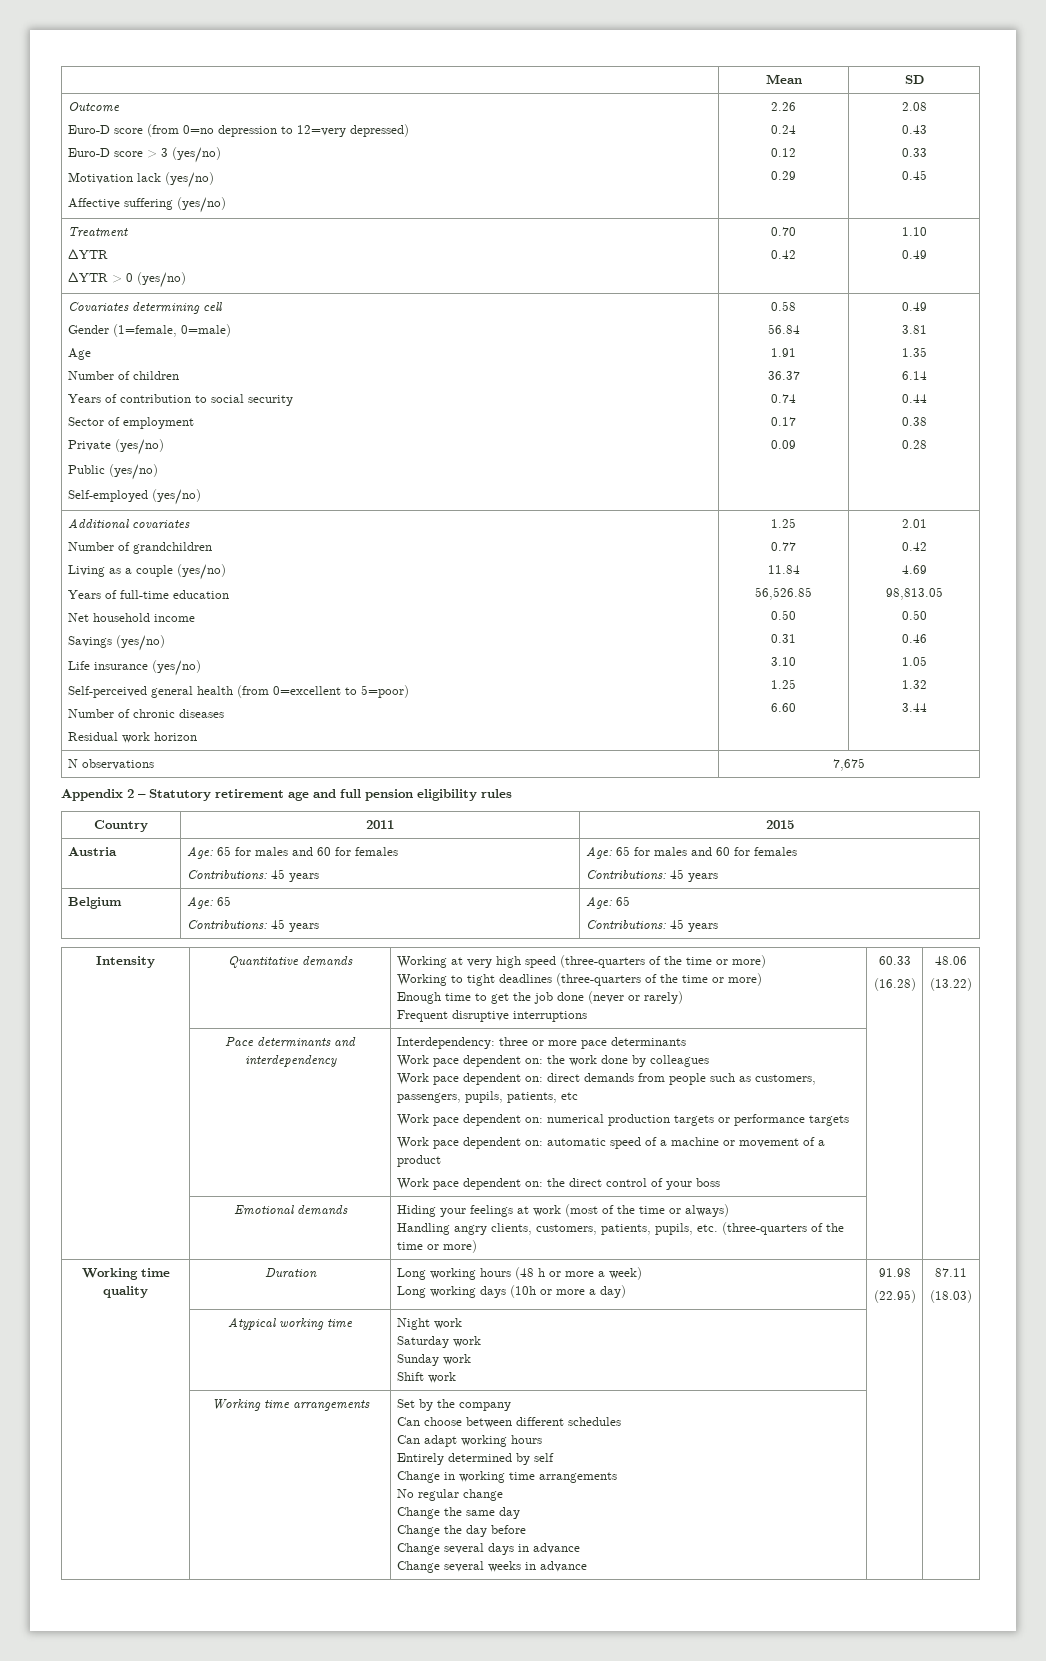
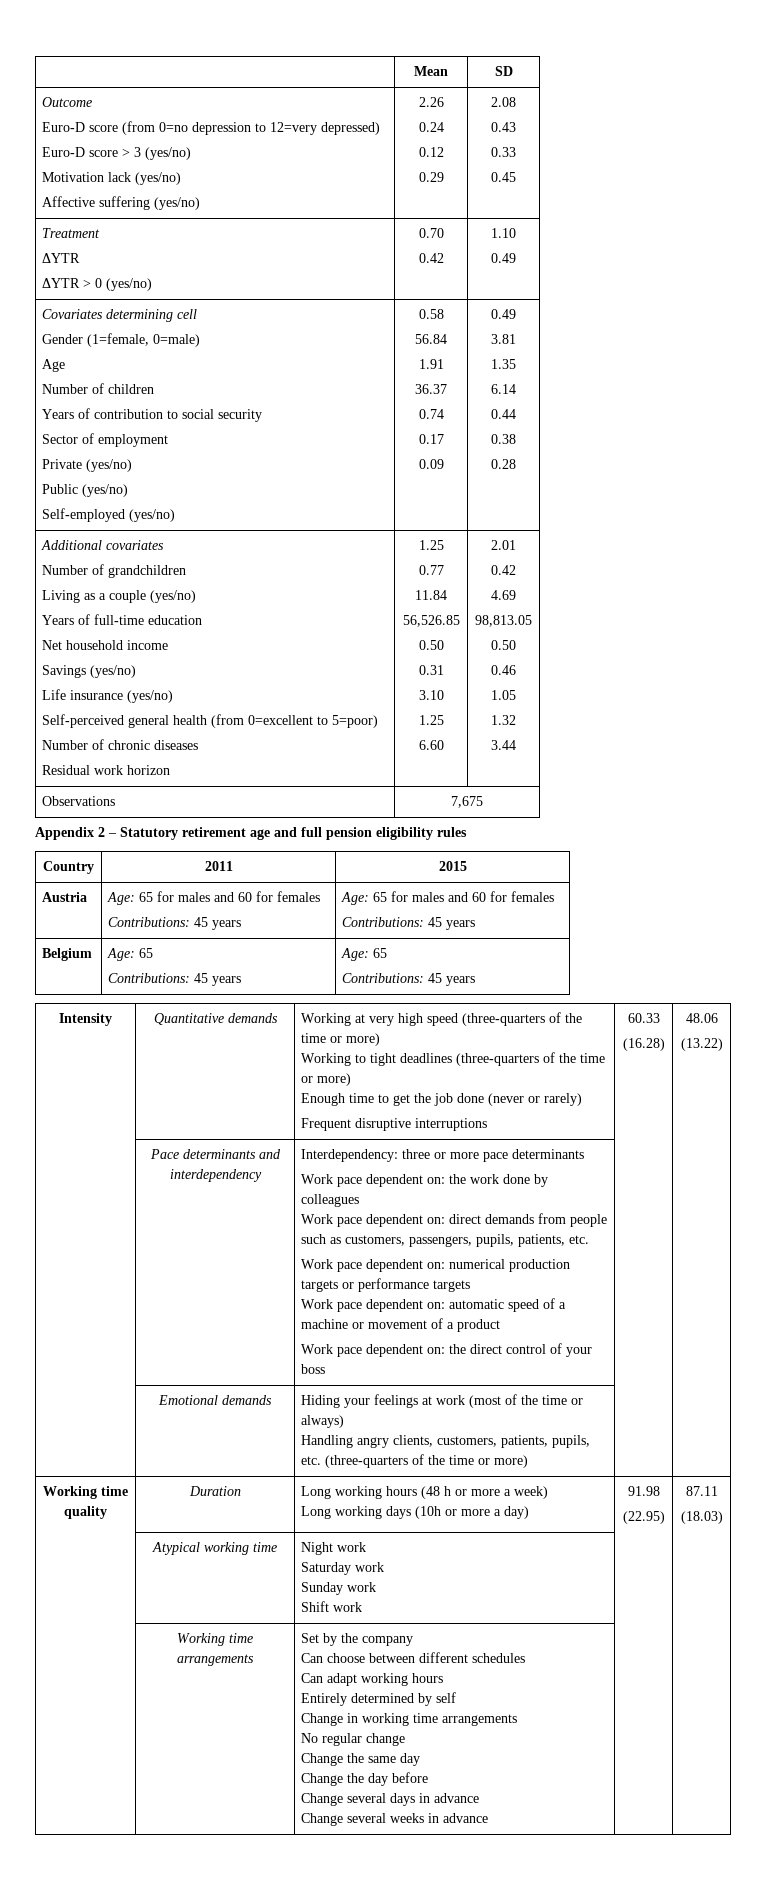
[67,759,154,770] N observations -> [42,796,116,806] Observations
[560,1092,578,1100] etc -> [569,1235,590,1244] etc.

